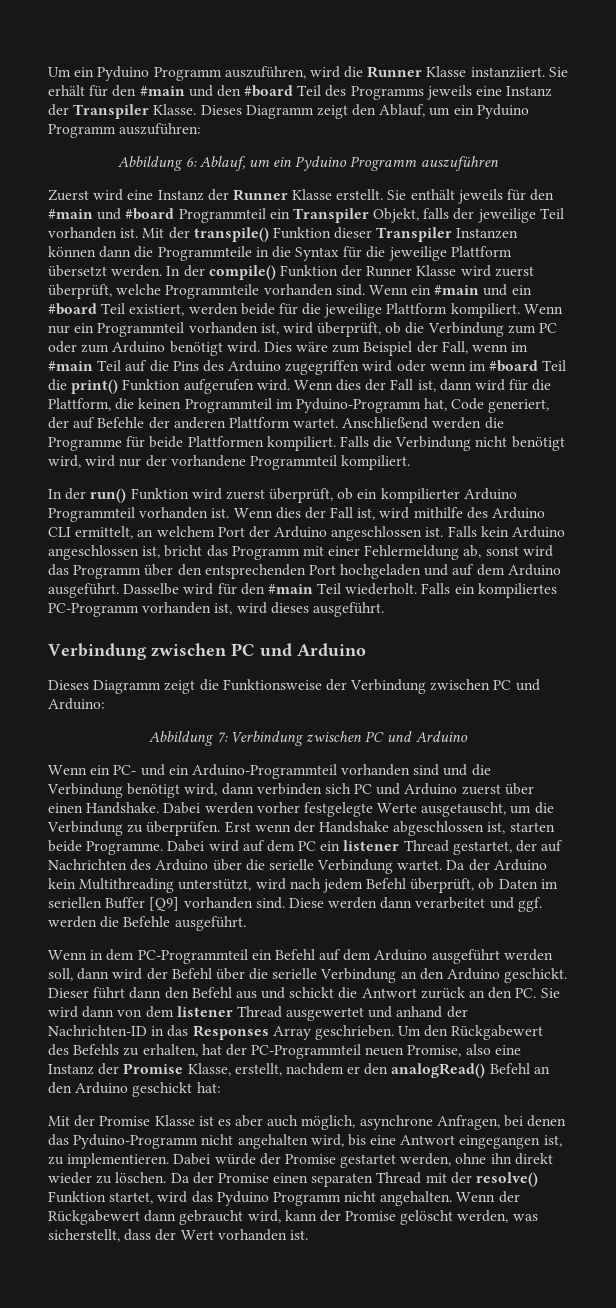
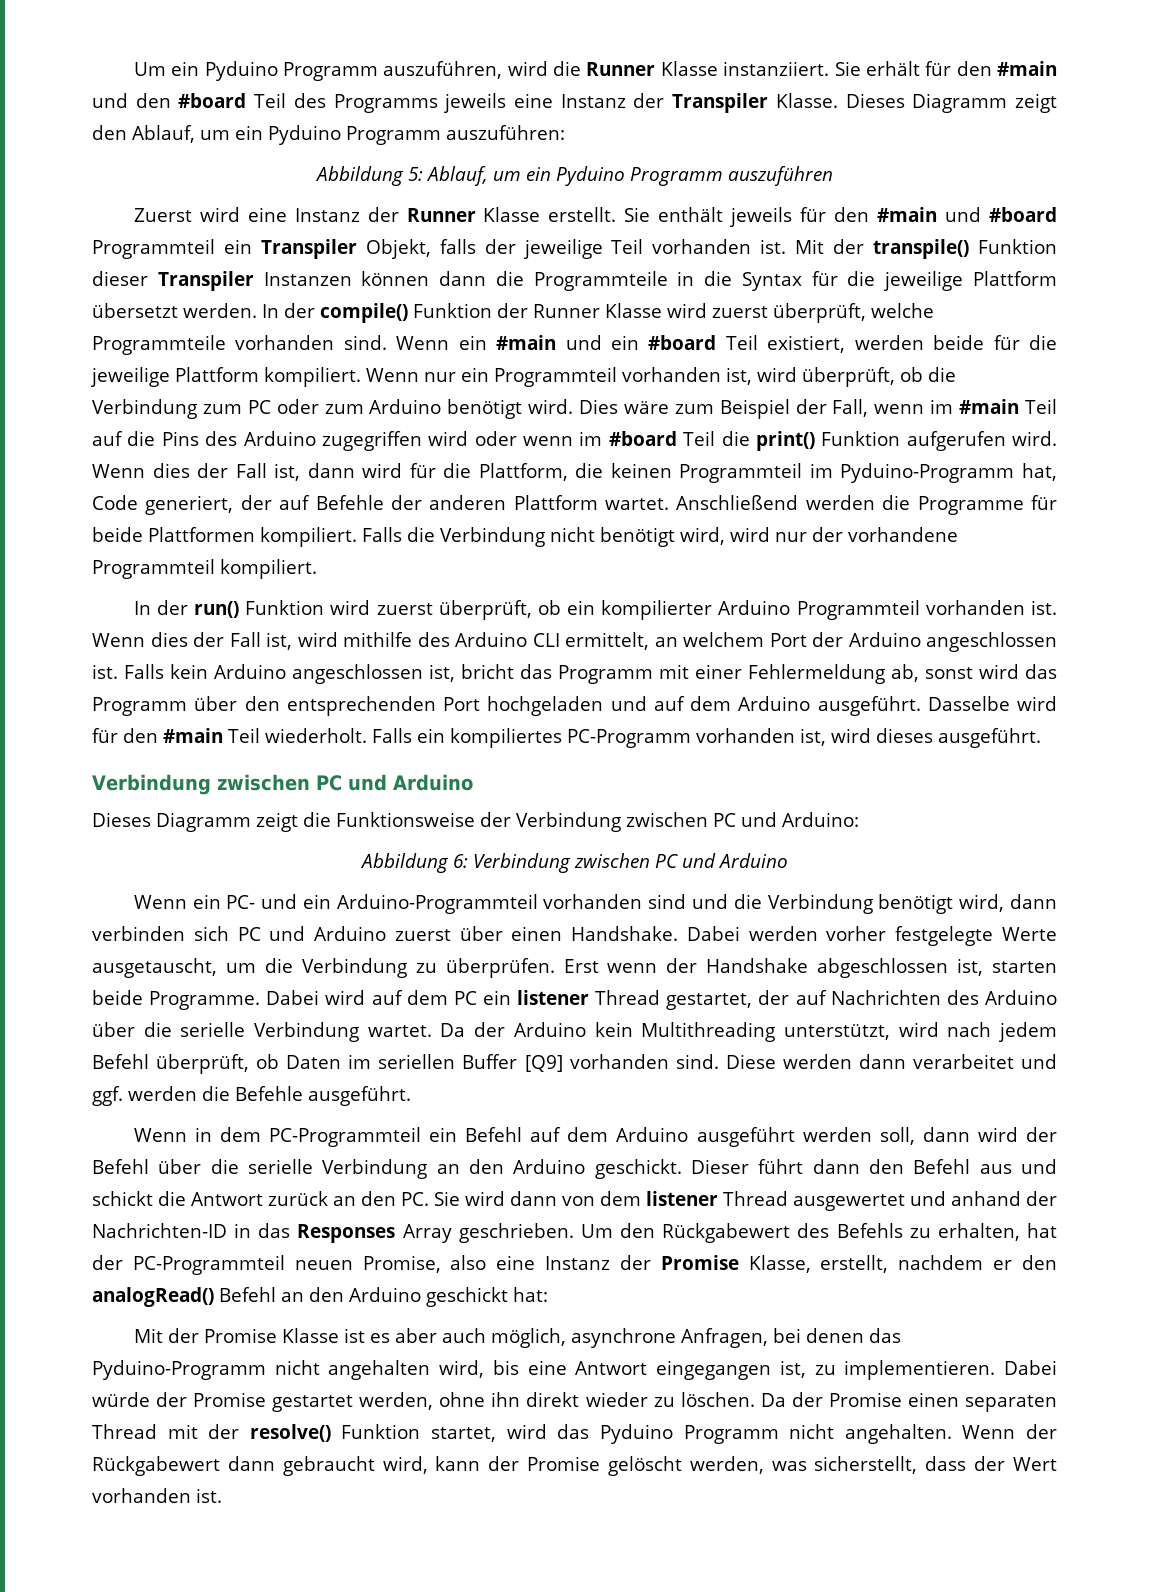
[185,157,197,167] 6: -> [407,167,423,181] 5:
[216,732,228,743] 7: -> [452,854,468,868] 6:

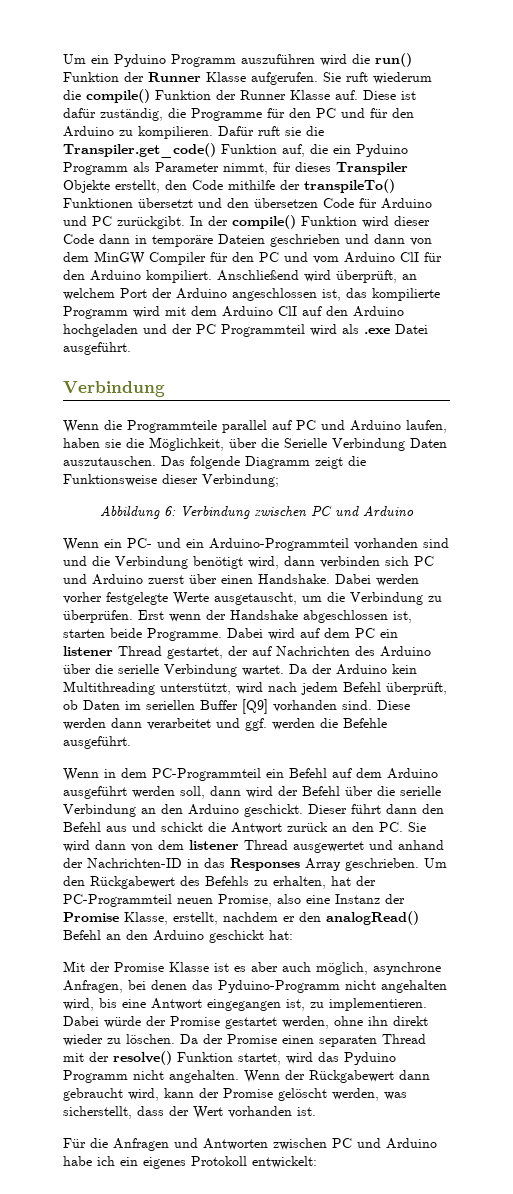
[383,61,503,79] auszuführen, -> [241,54,315,64] auszuführen
[586,61,1057,76] [92,93,1058,113] [92,125,565,145] [314,166,833,186] [133,207,1057,227] [92,239,1057,259] [92,271,1058,291] [92,303,315,318] Runner Klasse instanziiert. Sie erhält für den #main und den #board Teil des Programms jeweils eine Instanz der Transpiler Klasse. Dieses Diagramm zeigt den Ablauf, um ein Pyduino Programm auszuführen: // Abbildung 5: Ablauf, um ein Pyduino Programm auszuführen // Zuerst wird eine Instanz der Runner Klasse erstellt. Sie enthält jeweils für den #main und #board Programmteil ein Transpiler Objekt, falls der jeweilige Teil vorhanden ist. Mit der transpile() Funktion dieser Transpiler Instanzen können dann die Programmteile in die Syntax für die jeweilige Plattform übersetzt werden. In der -> [375,53,412,67] [63,72,432,85] [63,90,81,100] run() Funktion der Runner Klasse aufgerufen. Sie ruft wiederum die
[667,303,934,323] [92,335,1057,355] [90,367,956,387] [92,399,1058,419] [92,431,1057,451] [92,463,1057,483] [92,495,1057,515] [92,527,958,547] [92,559,317,579] [133,600,240,618] wird zuerst überprüft, welche Programmteile vorhanden sind. Wenn ein #main und ein #board Teil existiert, werden beide für die jeweilige Plattform kompiliert. Wenn nur ein Programmteil vorhanden ist, wird überprüft, ob die Verbindung zum PC oder zum Arduino benötigt wird. Dies wäre zum Beispiel der Fall, wenn im #main Teil auf die Pins des Arduino zugegriffen wird oder wenn im #board Teil die print() Funktion aufgerufen wird. Wenn dies der Fall ist, dann wird für die Plattform, die keinen Programmteil im Pyduino-Programm hat, Code generiert, der auf Befehle der anderen Plattform wartet. Anschließend werden die Programme für beide Plattformen kompiliert. Falls die Verbindung nicht benötigt wird, wird nur der vorhandene Programmteil kompiliert. // In der run() -> [335,90,416,100] [63,108,414,121] [63,126,324,139] [63,143,408,158] [63,162,408,175] [63,179,395,193] [63,198,432,209] [63,215,296,229] auf. Diese ist dafür zuständig, die Programme für den PC und für den Arduino zu kompilieren. Dafür ruft sie die Transpiler.get_code() Funktion auf, die ein Pyduino Programm als Parameter nimmt, für dieses Transpiler Objekte erstellt, den Code mithilfe der transpileTo() Funktionen übersetzt und den übersetzen Code für Arduino und PC zurückgibt. In der compile()
[376,600,1057,620] [92,632,649,650] zuerst überprüft, ob ein kompilierter Arduino Programmteil vorhanden ist. Wenn dies der Fall ist, wird mithilfe des Arduino CLI ermittelt, -> [394,216,430,226] [63,234,432,247] [63,251,442,265] [63,270,397,283] dieser Code dann in temporäre Dateien geschrieben und dann von dem MinGW Compiler für den PC und vom Arduino ClI für den Arduino kompiliert. Anschließend wird überprüft,
[92,664,1057,684] [92,696,1057,716] [92,728,1041,748] [92,774,473,795] [92,812,859,832] ist. Falls kein Arduino angeschlossen ist, bricht das Programm mit einer Fehlermeldung ab, sonst wird das Programm über den entsprechenden Port hochgeladen und auf dem Arduino ausgeführt. Dasselbe wird für den #main Teil wiederholt. Falls ein kompiliertes PC-Programm vorhanden ist, wird dieses ausgeführt. // Verbindung zwischen PC und Arduino // Dieses Diagramm zeigt die Funktionsweise der Verbindung zwischen PC und Arduino: -> [322,288,440,301] [63,306,404,319] [63,324,428,337] [63,342,131,355] [63,381,165,397] [63,420,447,433] [63,437,447,451] [63,456,366,469] [63,474,279,487] ist, das kompilierte Programm wird mit dem Arduino ClI auf den Arduino hochgeladen und der PC Programmteil wird als .exe Datei ausgeführt. // Verbindung // Wenn die Programmteile parallel auf PC und Arduino laufen, haben sie die Möglichkeit, über die Serielle Verbindung Daten auszutauschen. Das folgende Diagramm zeigt die Funktionsweise dieser Verbindung;
(222, 1495) none -> [63,1138,437,1151] [63,1156,317,1169] // Für die Anfragen und Antworten zwischen PC und Arduino habe ich ein eigenes Protokoll entwickelt:

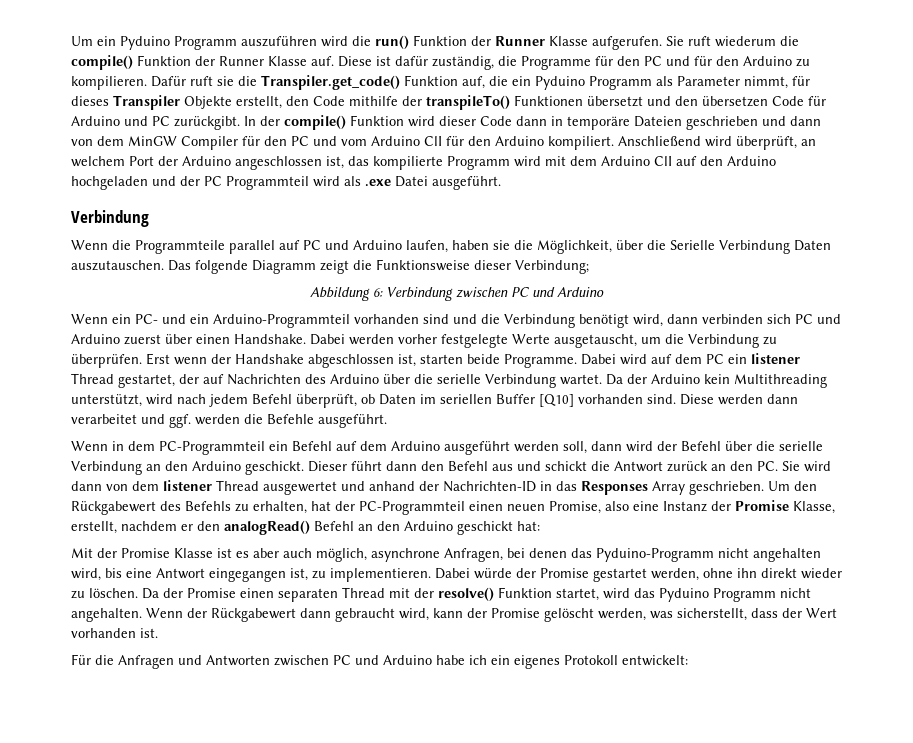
[242,699,268,714] [Q9] -> [539,394,574,407] [Q10]
(172, 900) none -> [469,501,503,511] einen

